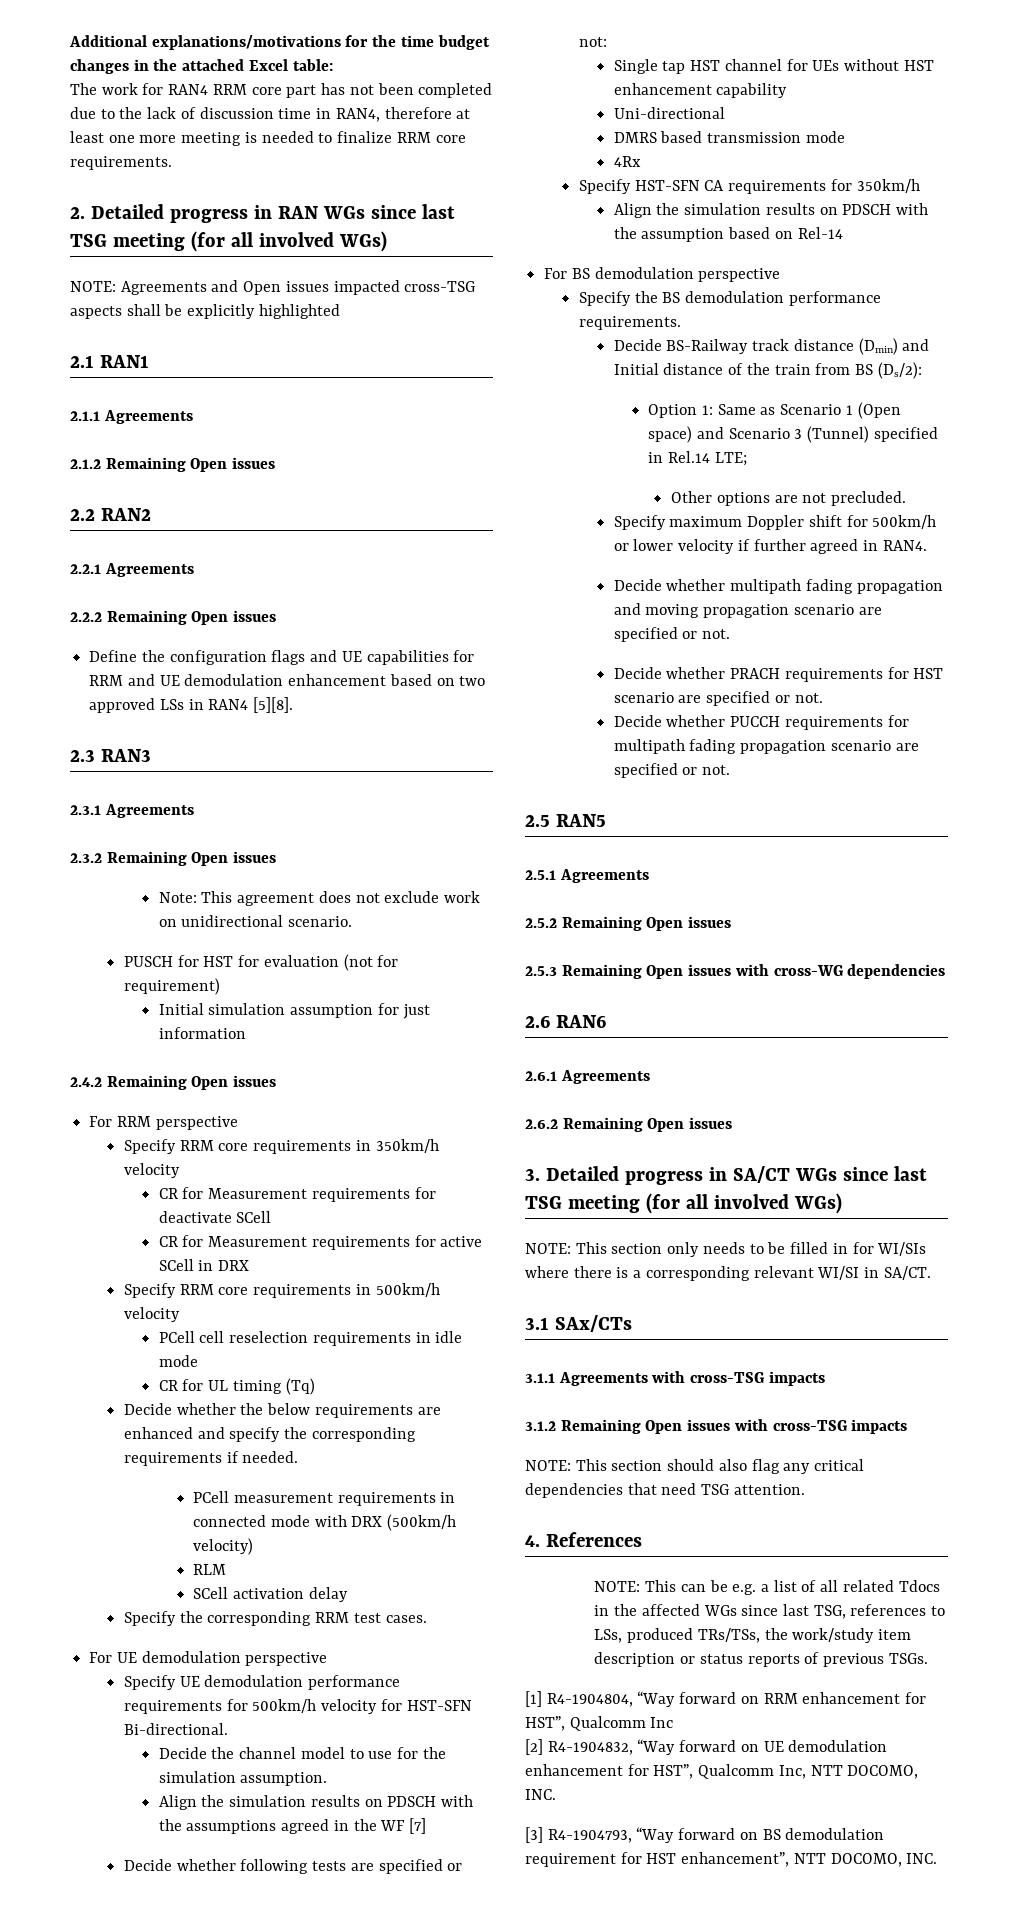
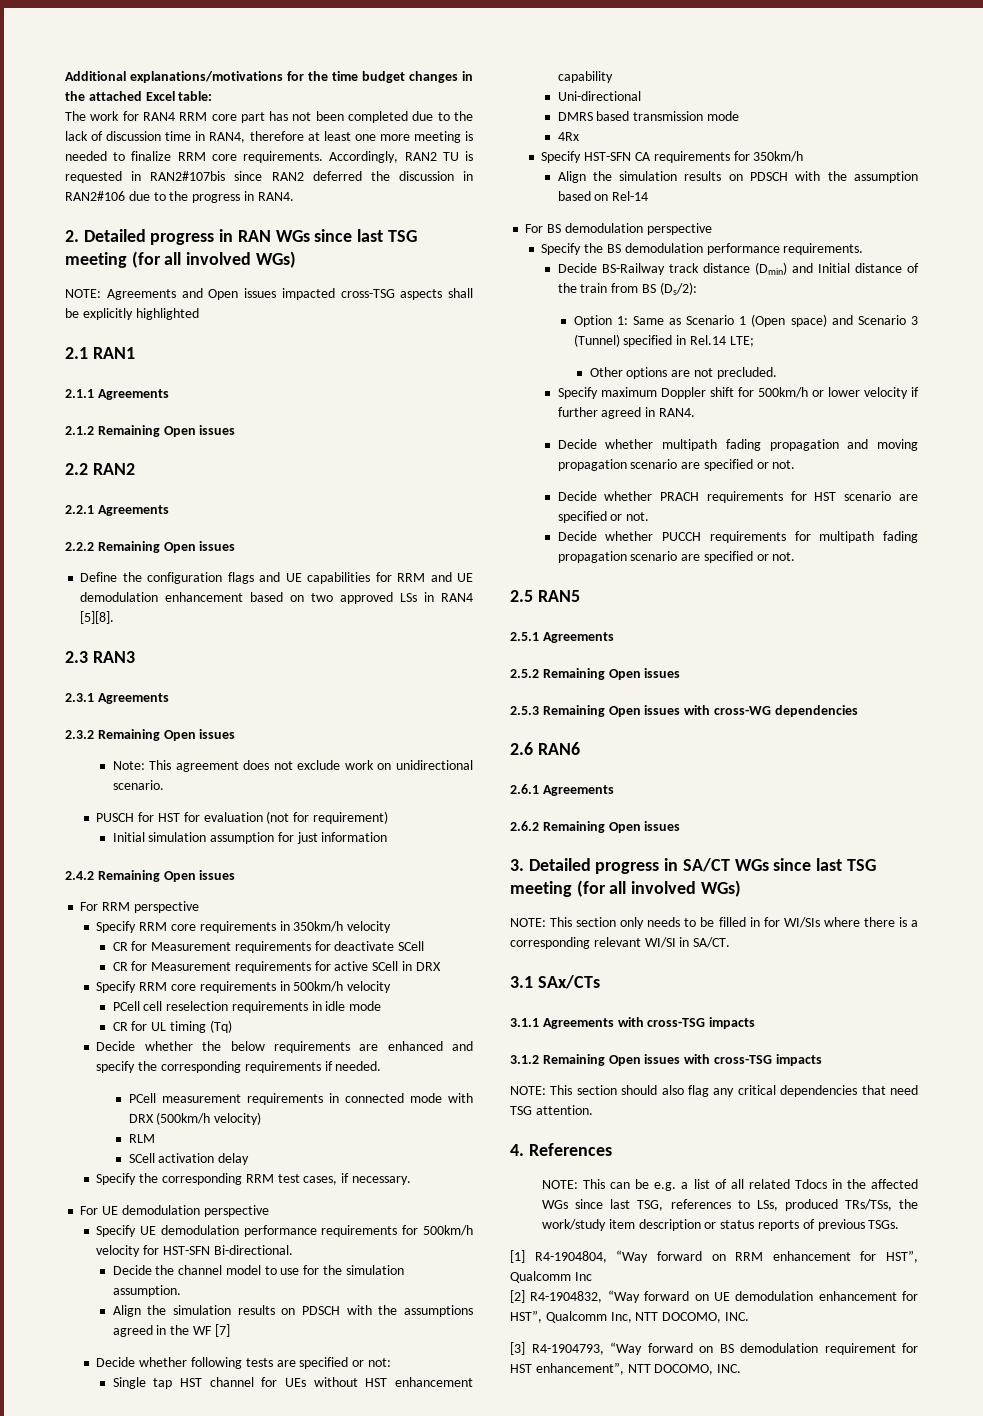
(172, 163) none -> [329,151,474,163] [65,171,473,183] [65,191,294,203] Accordingly, RAN2 TU is requested in RAN2#107bis since RAN2 deferred the discussion in RAN2#106 due to the progress in RAN4.
[385,1615,427,1623] cases. -> [303,1173,411,1185] cases, if necessary.

